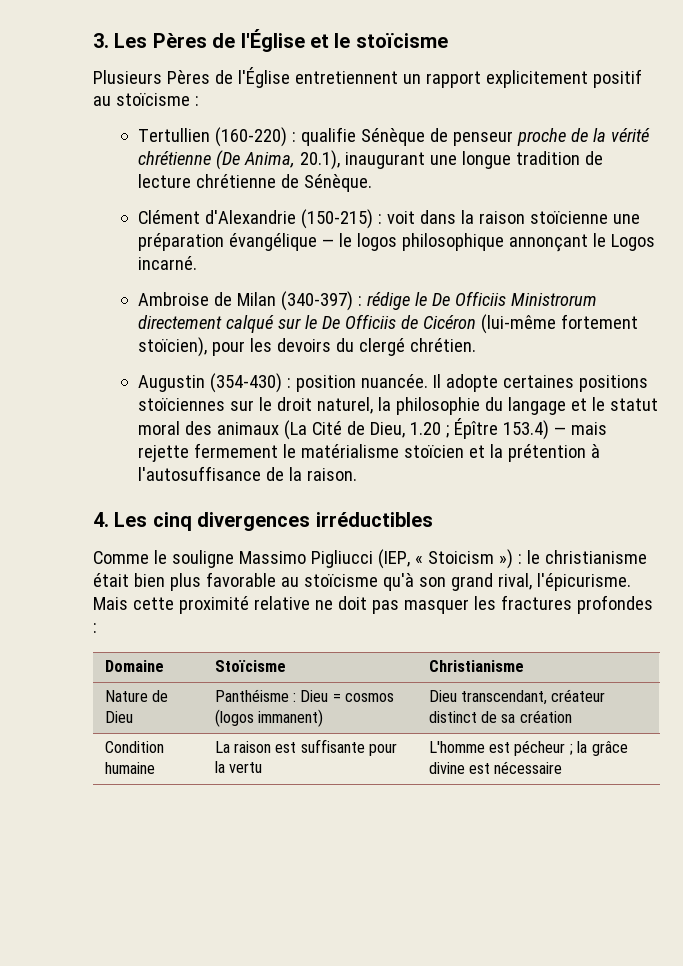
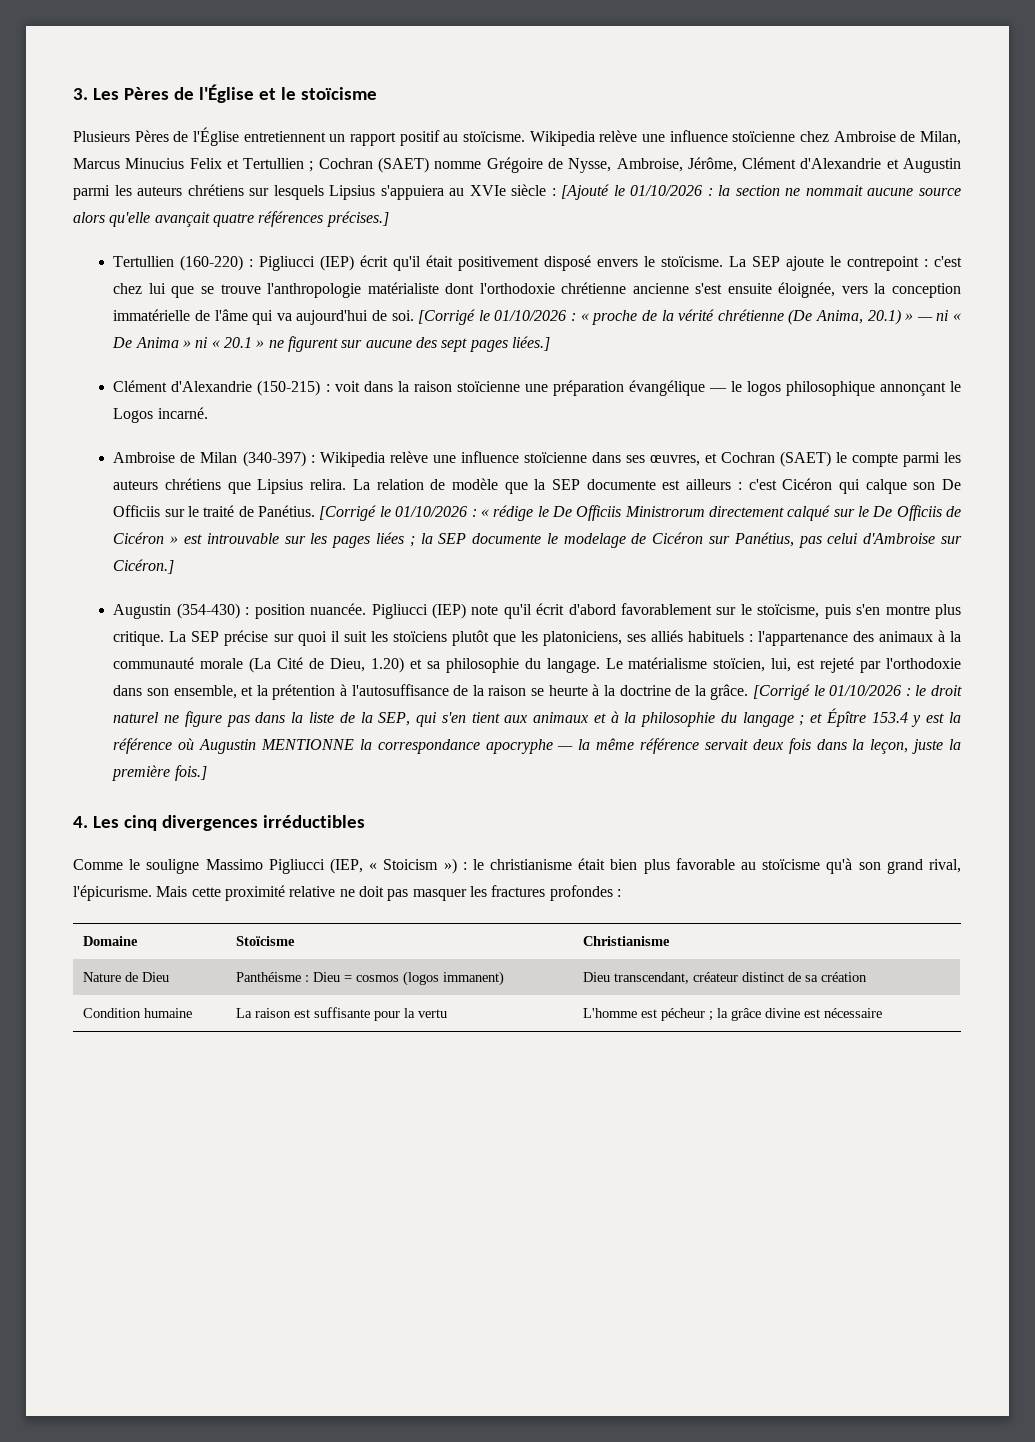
[485,70,588,88] explicitement -> (396, 139) none
[115,93,199,106] [138,127,514,147] stoïcisme : // Tertullien (160-220) : qualifie Sénèque de penseur -> [463,130,961,146] [73,157,961,173] [73,184,961,200] [73,211,389,227] [113,255,962,271] [113,282,961,298] [113,309,589,325] stoïcisme. Wikipedia relève une influence stoïcienne chez Ambroise de Milan, Marcus Minucius Felix et Tertullien ; Cochran (SAET) nomme Grégoire de Nysse, Ambroise, Jérôme, Clément d'Alexandrie et Augustin parmi les auteurs chrétiens sur lesquels Lipsius s'appuiera au XVIe siècle : [Ajouté le 01/10/2026 : la section ne nommait aucune source alors qu'elle avançait quatre références précises.] // Tertullien (160-220) : Pigliucci (IEP) écrit qu'il était positivement disposé envers le stoïcisme. La SEP ajoute le contrepoint : c'est chez lui que se trouve l'anthropologie matérialiste dont l'orthodoxie chrétienne ancienne s'est ensuite éloignée, vers la conception immatérielle de l'âme qui va aujourd'hui de soi. [Corrigé le 01/10/2026 : «
[300,150,604,170] [138,174,373,192] 20.1), inaugurant une longue tradition de lecture chrétienne de Sénèque. -> [867,309,962,325] [112,336,550,352] 20.1) » — ni « De Anima » ni « 20.1 » ne figurent sur aucune des sept pages liées.]
(363, 301) none -> [319,451,962,467] [113,478,961,494] [113,505,489,521] Wikipedia relève une influence stoïcienne dans ses œuvres, et Cochran (SAET) le compte parmi les auteurs chrétiens que Lipsius relira. La relation de modèle que la SEP documente est ailleurs : c'est Cicéron qui calque son De Officiis sur le traité de Panétius. [Corrigé le 01/10/2026 : «
[481,314,639,334] [138,337,477,357] (lui-même fortement stoïcien), pour les devoirs du clergé chrétien. -> [170,532,962,548] [113,559,175,574] » est introuvable sur les pages liées ; la SEP documente le modelage de Cicéron sur Panétius, pas celui d'Ambroise sur Cicéron.]
[433,374,649,392] [138,397,659,415] [138,418,608,440] [138,443,465,462] Il adopte certaines positions stoïciennes sur le droit naturel, la philosophie du langage et le statut moral des animaux (La Cité de Dieu, 1.20 ; Épître 153.4) — mais rejette fermement le matérialisme stoïcien -> [371,603,962,619] [113,630,962,646] [113,657,962,673] [113,685,237,699] Pigliucci (IEP) note qu'il écrit d'abord favorablement sur le stoïcisme, puis s'en montre plus critique. La SEP précise sur quoi il suit les stoïciens plutôt que les platoniciens, ses alliés habituels : l'appartenance des animaux à la communauté morale (La Cité de Dieu, 1.20) et sa philosophie du langage. Le matérialisme stoïcien, lui, est rejeté par l'orthodoxie dans son ensemble,
[307,468,358,481] raison. -> [488,684,963,700] [113,708,962,727] [113,738,962,754] [112,765,207,781] raison se heurte à la doctrine de la grâce. [Corrigé le 01/10/2026 : le droit naturel ne figure pas dans la liste de la SEP, qui s'en tient aux animaux et à la philosophie du langage ; et Épître 153.4 y est la référence où Augustin MENTIONNE la correspondance apocryphe — la même référence servait deux fois dans la leçon, juste la première fois.]

